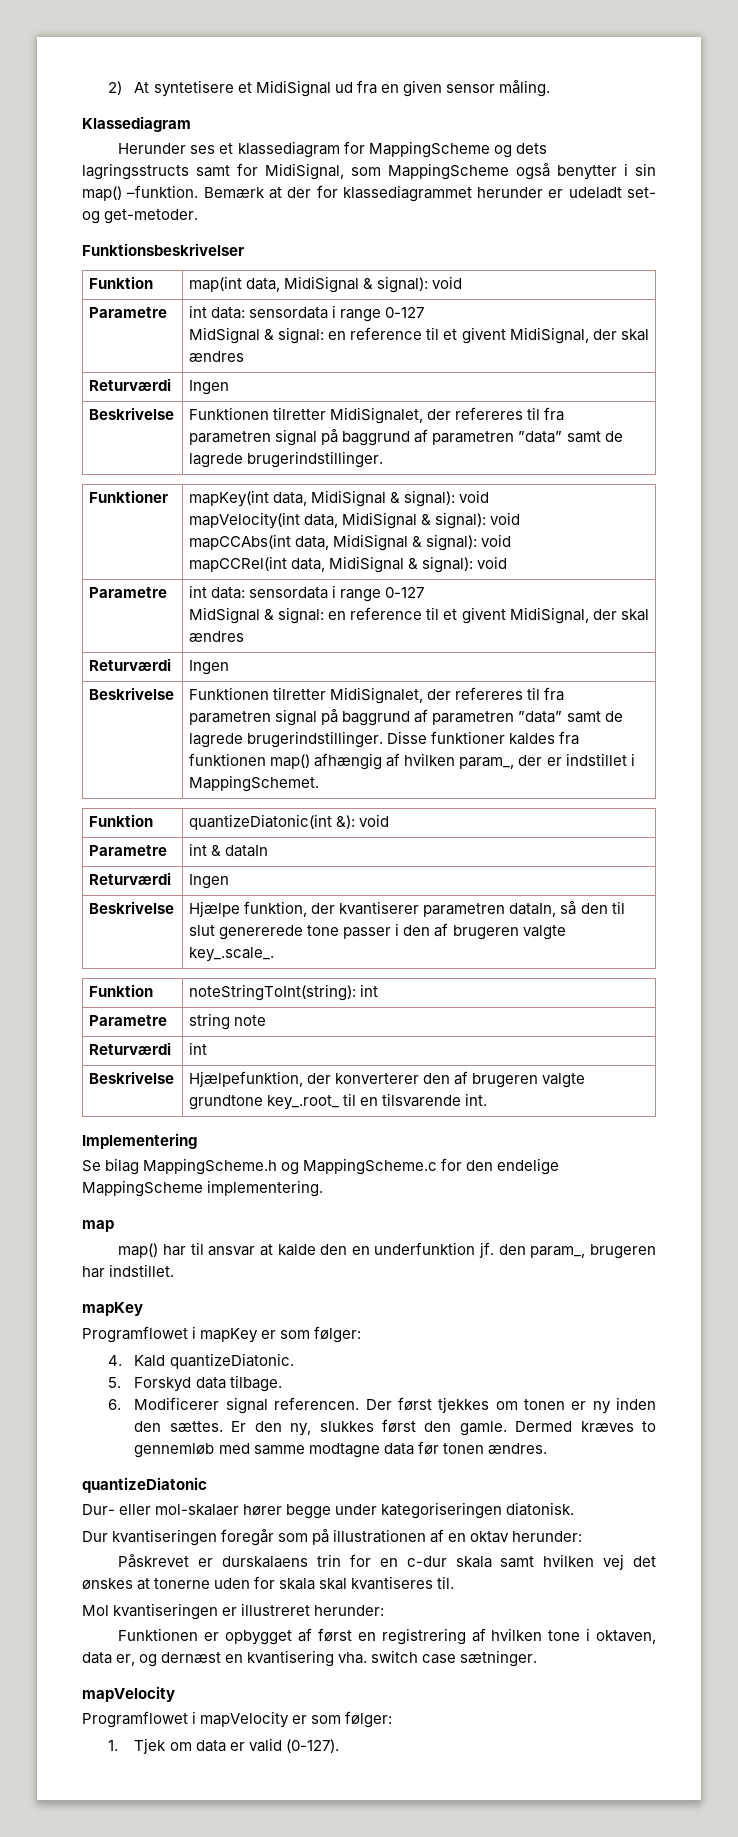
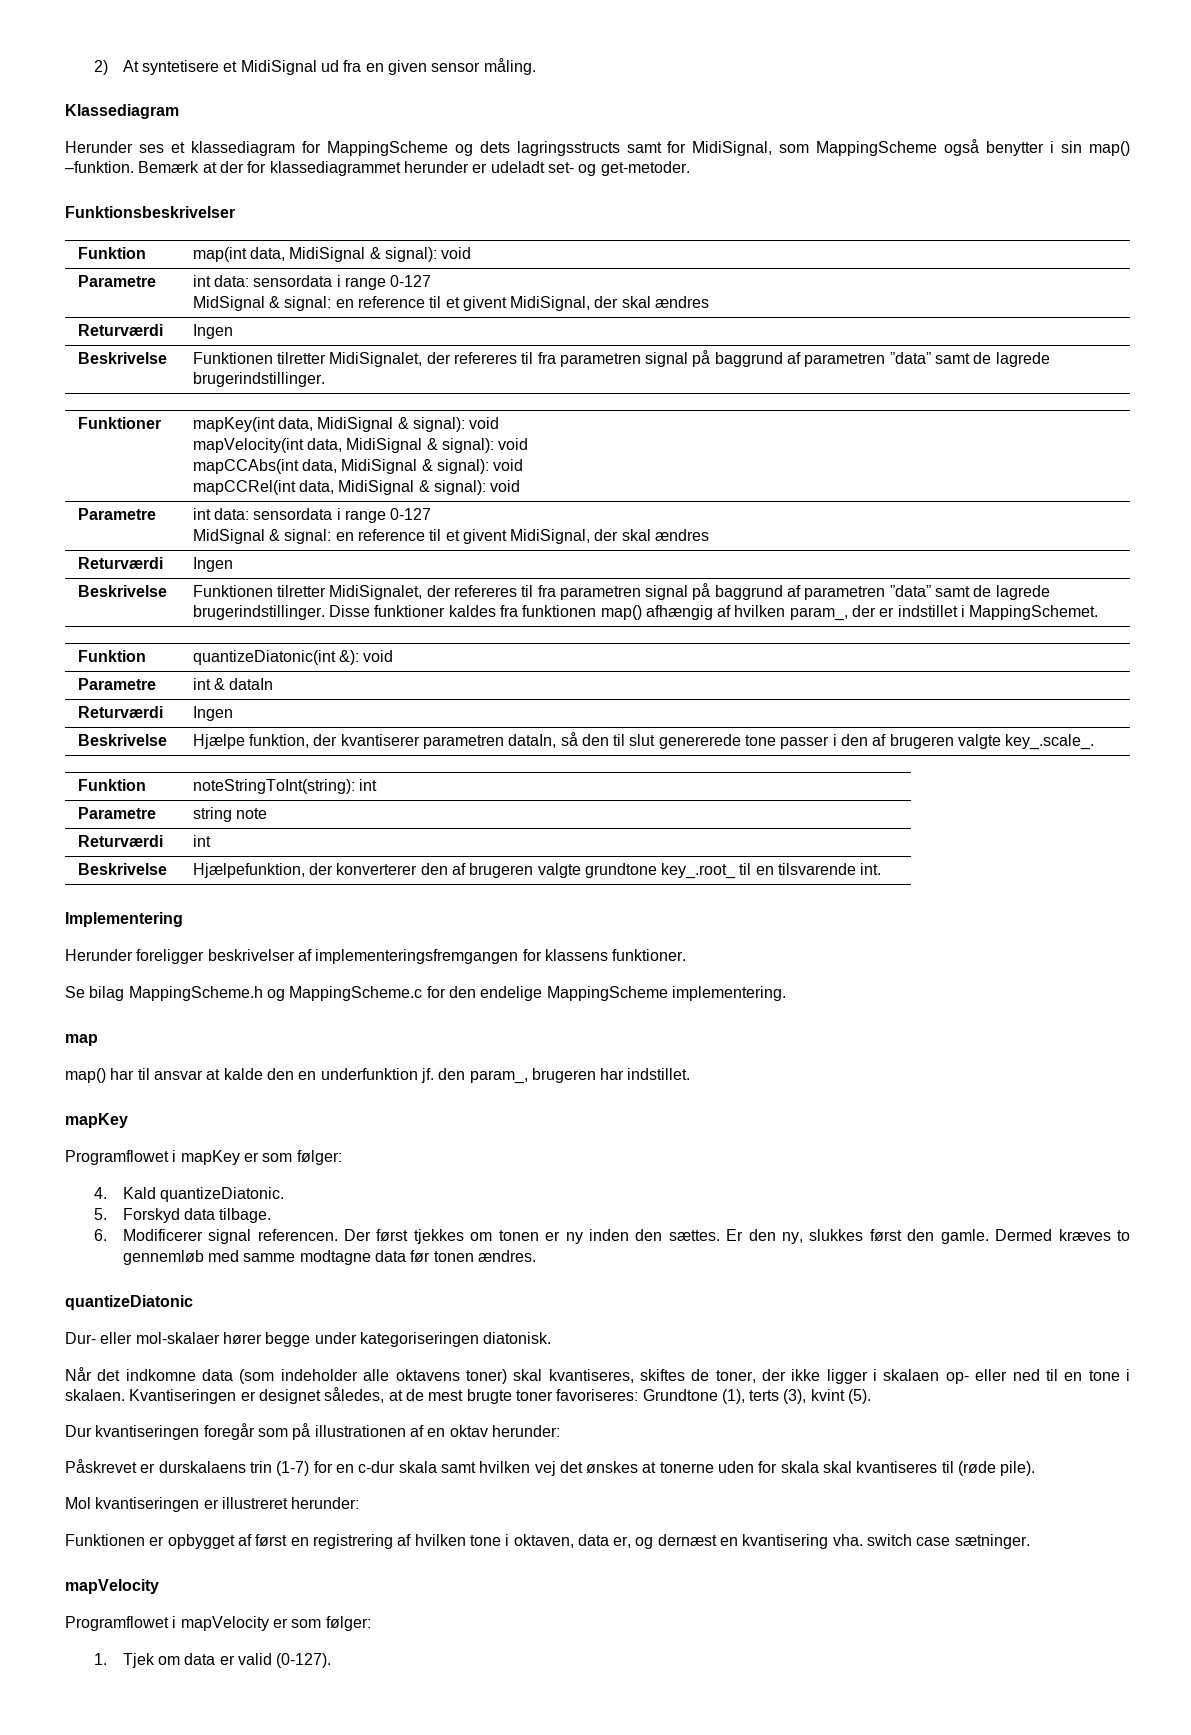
(197, 1141) none -> [65,949,687,964] // Herunder foreligger beskrivelser af implementeringsfremgangen for klassens funktioner.
(575, 1509) none -> [65,1367,1131,1384] [65,1387,872,1404] // Når det indkomne data (som indeholder alle oktavens toner) skal kvantiseres, skiftes de toner, der ikke ligger i skalaen op- eller ned til en tone i skalaen. Kvantiseringen er designet således, at de mest brugte toner favoriseres: Grundtone (1), terts (3), kvint (5).
(341, 1560) none -> [276,1461,310,1476] (1-7)
[437,1576,455,1589] til. -> [941,1461,1036,1476] til (røde pile).

